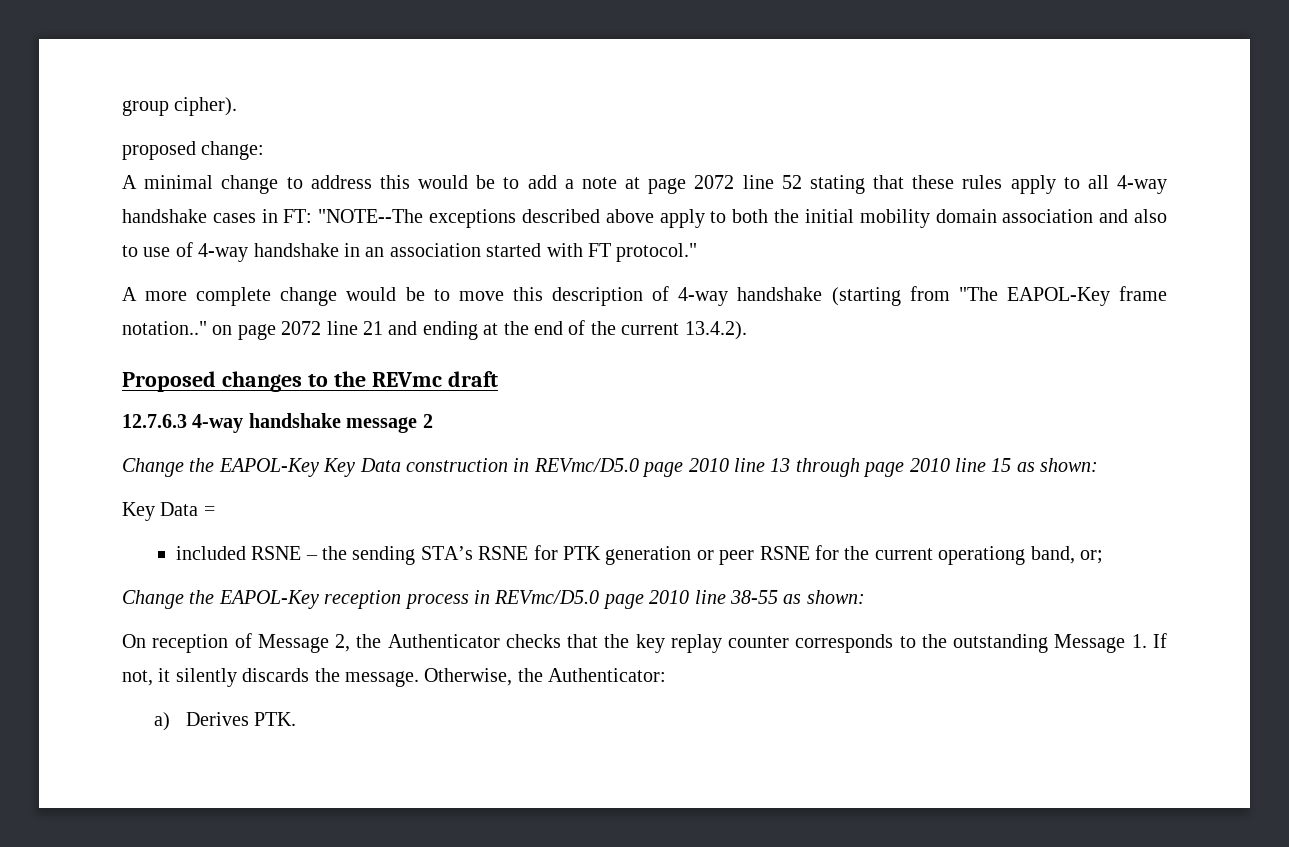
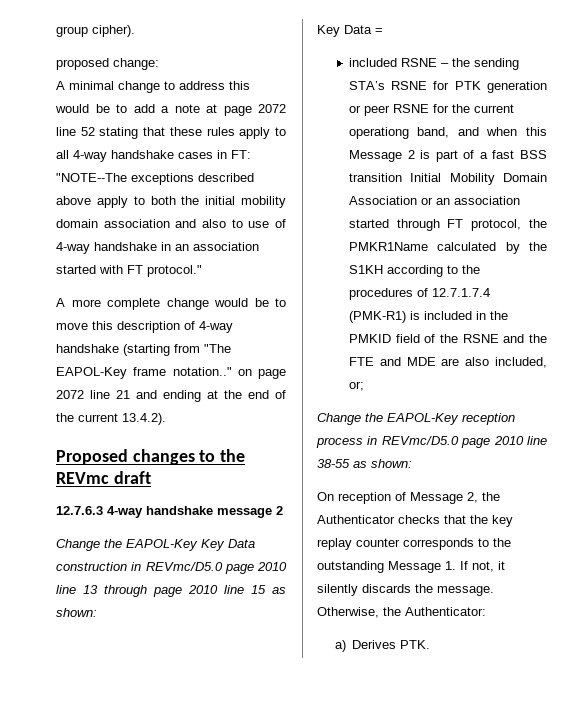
(1075, 555) none -> [457,127,547,136] [348,150,547,162] [348,173,547,185] [348,196,520,205] [348,219,547,231] [348,242,547,254] [348,265,480,277] [348,288,490,300] [348,311,508,323] [348,334,547,343] [348,357,547,368] and when this Message 2 is part of a fast BSS transition Initial Mobility Domain Association or an association started through FT protocol, the PMKR1Name calculated by the S1KH according to the procedures of 12.7.1.7.4 (PMK-R1) is included in the PMKID field of the RSNE and the FTE and MDE are also included,

